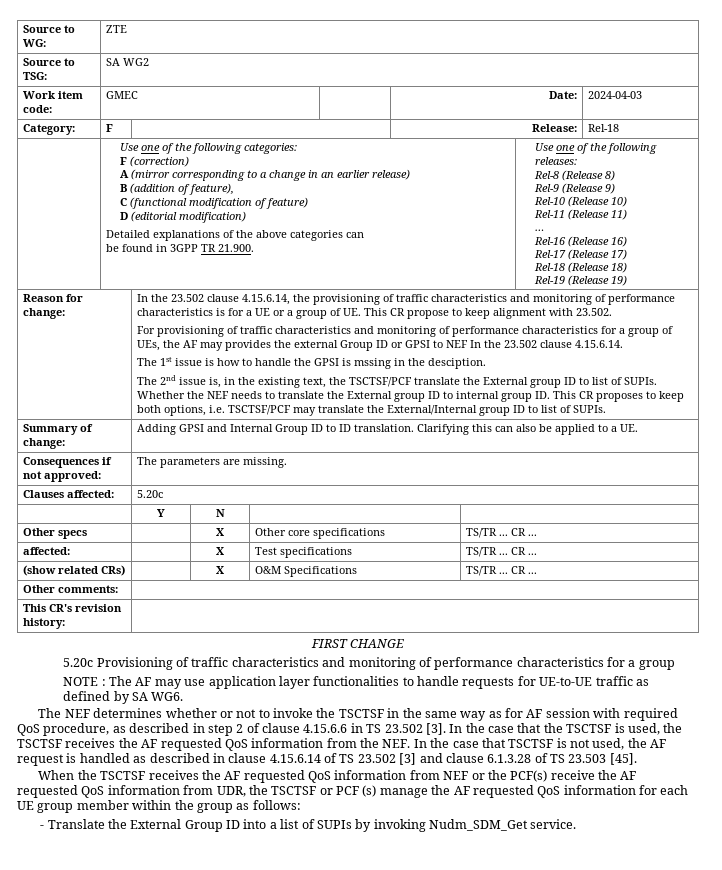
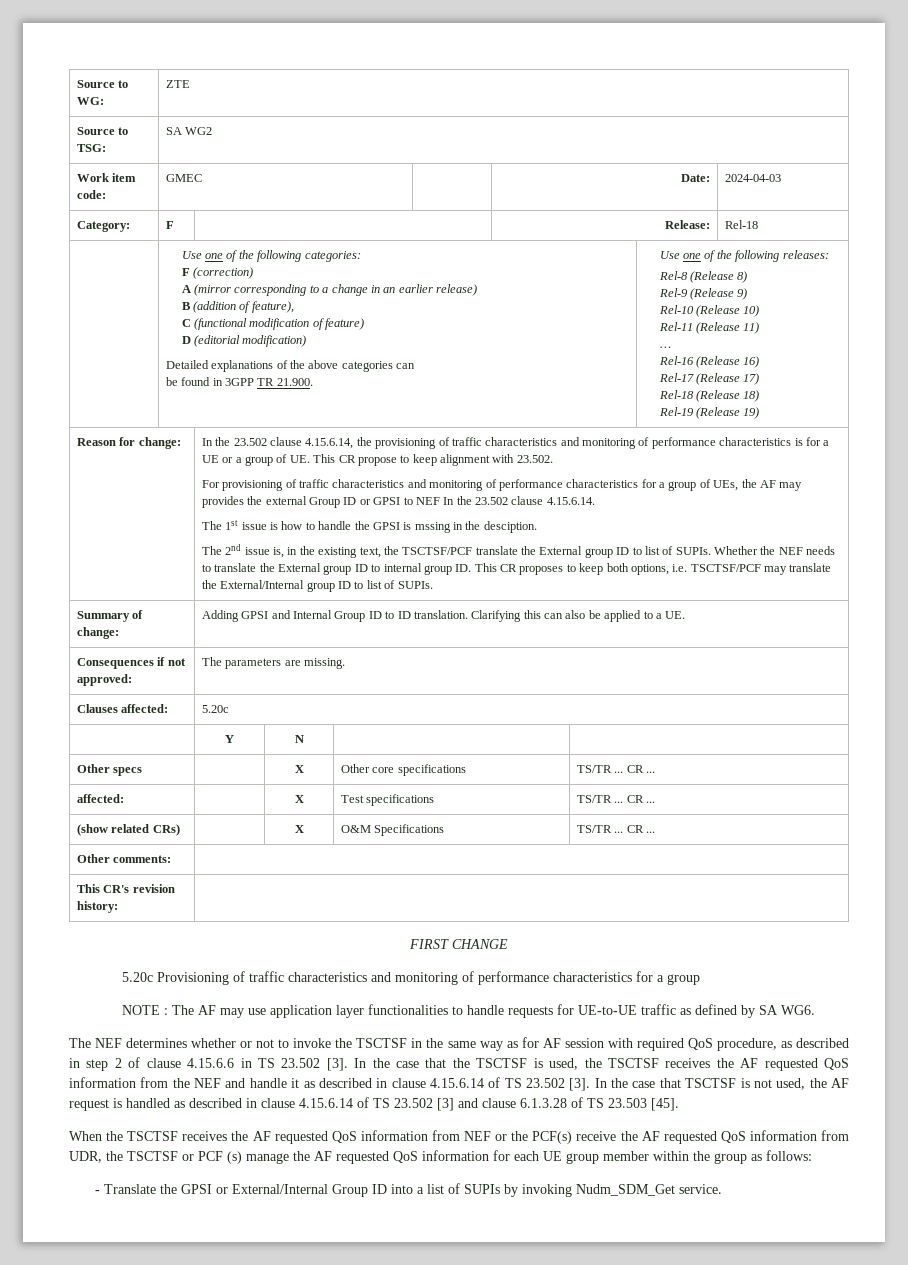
[382,739,411,748] NEF. -> [194,1077,591,1091] NEF and handle it as described in clause 4.15.6.14 of TS 23.502 [3].
[130,819,182,829] External -> [181,1184,329,1194] GPSI or External/Internal

